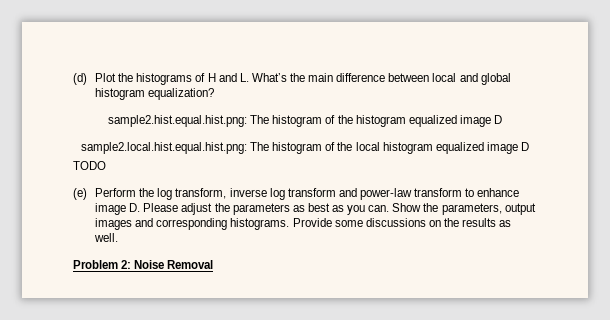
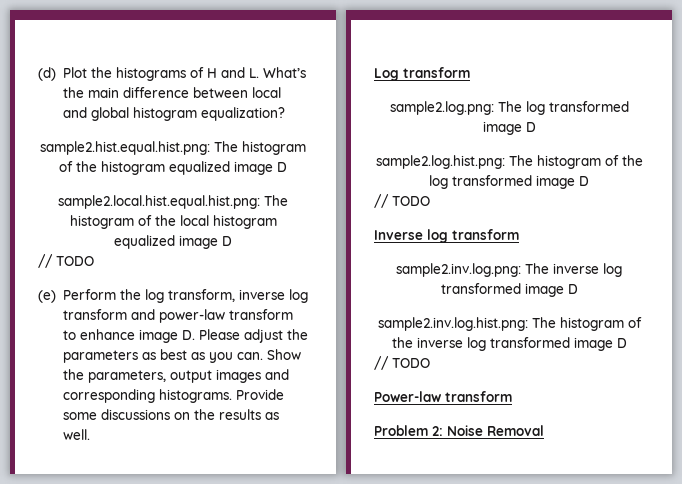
(529, 146) none -> [38,254,53,268] //
(119, 237) none -> [374,67,470,81] [389,101,629,115] [482,121,536,135] [375,155,643,169] [429,175,589,189] [374,194,430,208] [374,229,519,243] [396,263,622,277] [440,283,578,297] [377,317,642,331] [391,337,627,351] [374,356,430,370] [374,391,512,402] // Log transform // sample2.log.png: The log transformed image D // sample2.log.hist.png: The histogram of the log transformed image D // // TODO // Inverse log transform // sample2.inv.log.png: The inverse log transformed image D // sample2.inv.log.hist.png: The histogram of the inverse log transformed image D // // TODO // Power-law transform

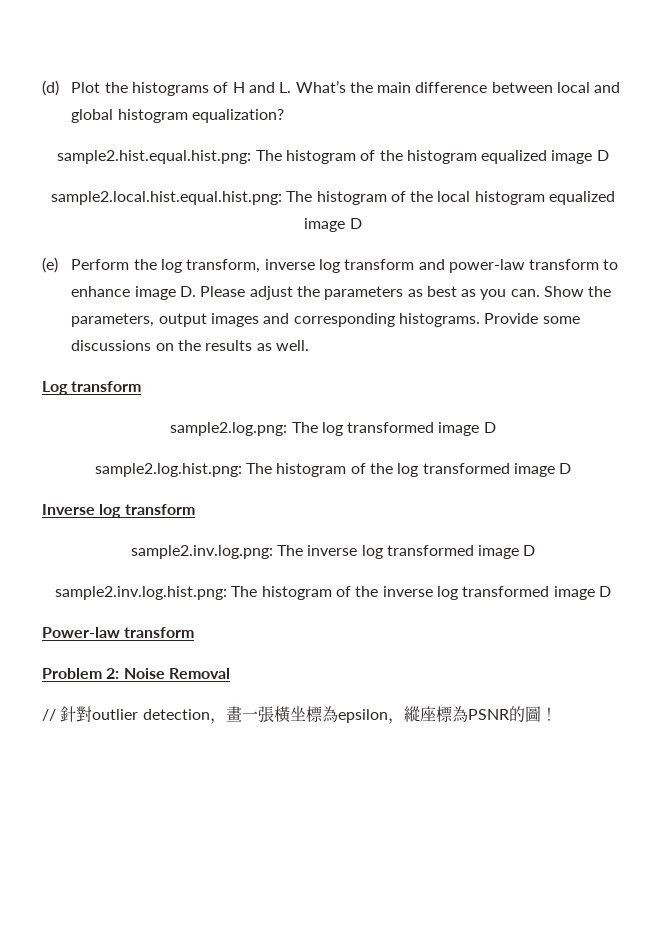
[38,254,94,268] // // TODO -> (362, 223) none
[374,194,430,208] // // TODO -> (572, 468) none
[374,356,430,370] // // TODO -> (611, 591) none
(544, 430) none -> [42,706,557,724] // // 針對outlier detection，畫一張橫坐標為epsilon，縱座標為PSNR的圖！

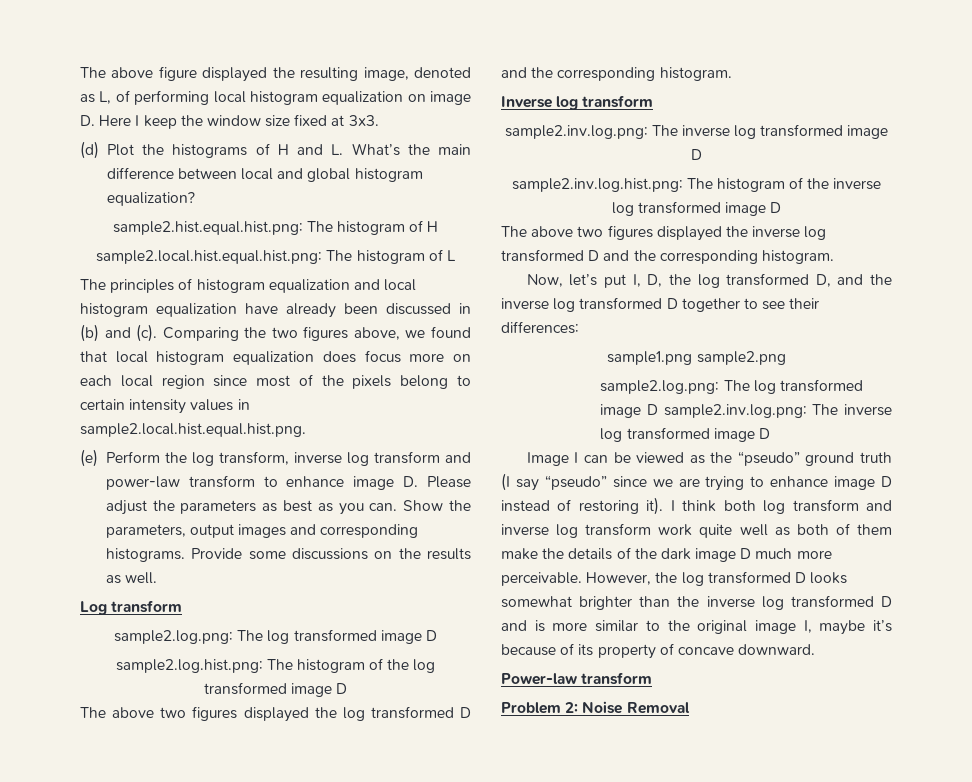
(42, 88) none -> [80,66,471,82] [80,90,471,105] [80,114,379,129] The above figure displayed the resulting image, denoted as L, of performing local histogram equalization on image D. Here I keep the window size fixed at 3x3. //
[379,150,609,164] the histogram equalized image D -> [427,221,439,232] H
[410,191,616,205] [304,218,362,232] the local histogram equalized image D -> [446,250,456,261] [80,278,417,293] [80,303,471,318] [80,324,471,342] [80,350,472,365] [80,374,471,389] [80,399,250,414] [80,423,306,437] L // The principles of histogram equalization and local histogram equalization have already been discussed in (b) and (c). Comparing the two figures above, we found that local histogram equalization does focus more on each local region since most of the pixels belong to certain intensity values in sample2.local.hist.equal.hist.png.
(572, 468) none -> [80,706,471,722] [501,67,732,81] // The above two figures displayed the log transformed D and the corresponding histogram.
(611, 591) none -> [501,225,827,241] [501,249,834,264] [526,273,892,288] [501,297,820,312] [501,321,579,334] [607,351,786,365] [600,379,863,394] [600,404,892,418] [600,427,770,442] [526,451,892,466] [501,473,892,491] [501,497,892,515] [501,523,892,538] [501,547,832,562] [501,571,848,586] [501,595,892,610] [501,620,892,635] [501,643,816,659] // The above two figures displayed the inverse log transformed D and the corresponding histogram. // Now, let’s put I, D, the log transformed D, and the inverse log transformed D together to see their differences: // sample1.png sample2.png // sample2.log.png: The log transformed image D sample2.inv.log.png: The inverse log transformed image D // Image I can be viewed as the “pseudo” ground truth (I say “pseudo” since we are trying to enhance image D instead of restoring it). I think both log transform and inverse log transform work quite well as both of them make the details of the dark image D much more perceivable. However, the log transformed D looks somewhat brighter than the inverse log transformed D and is more similar to the original image I, maybe it’s because of its property of concave downward.
[42,706,557,724] // // 針對outlier detection，畫一張橫坐標為epsilon，縱座標為PSNR的圖！ -> (690, 708) none

